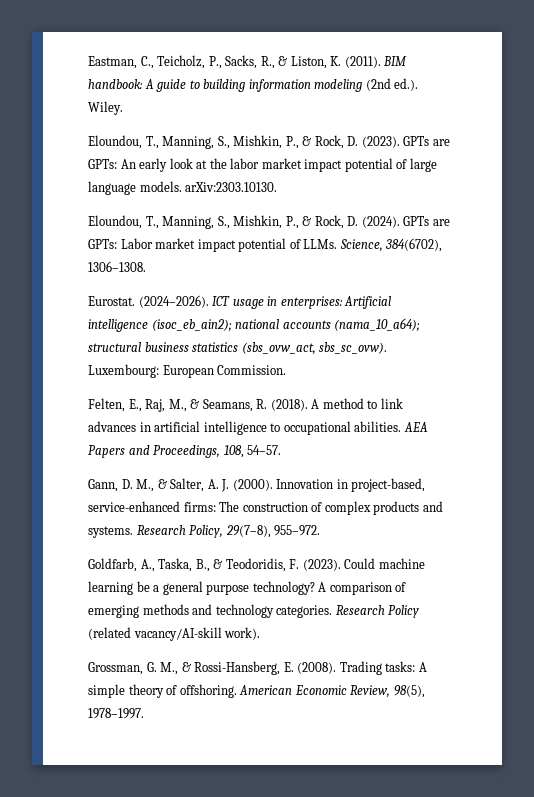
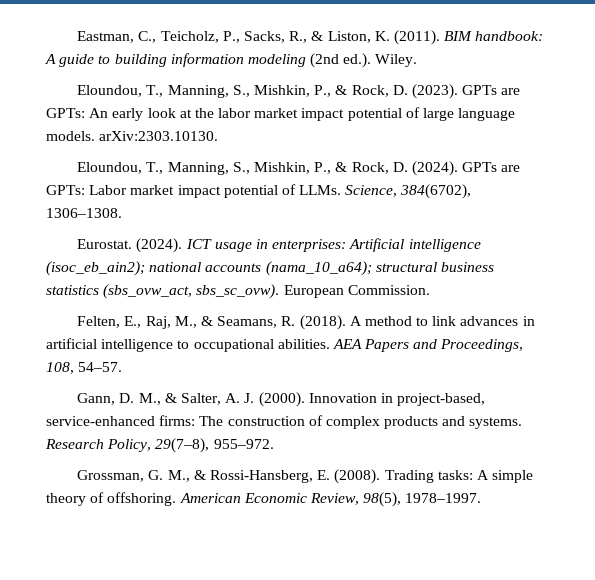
[138,295,209,308] (2024–2026). -> [136,238,183,253] (2024).
[88,364,159,378] Luxembourg: -> (280, 291) none
[88,558,425,572] [88,581,407,595] [88,604,420,618] [88,627,261,641] // Goldfarb, A., Taska, B., & Teodoridis, F. (2023). Could machine learning be a general purpose technology? A comparison of emerging methods and technology categories. Research Policy (related vacancy/AI-skill work). -> (274, 444) none

